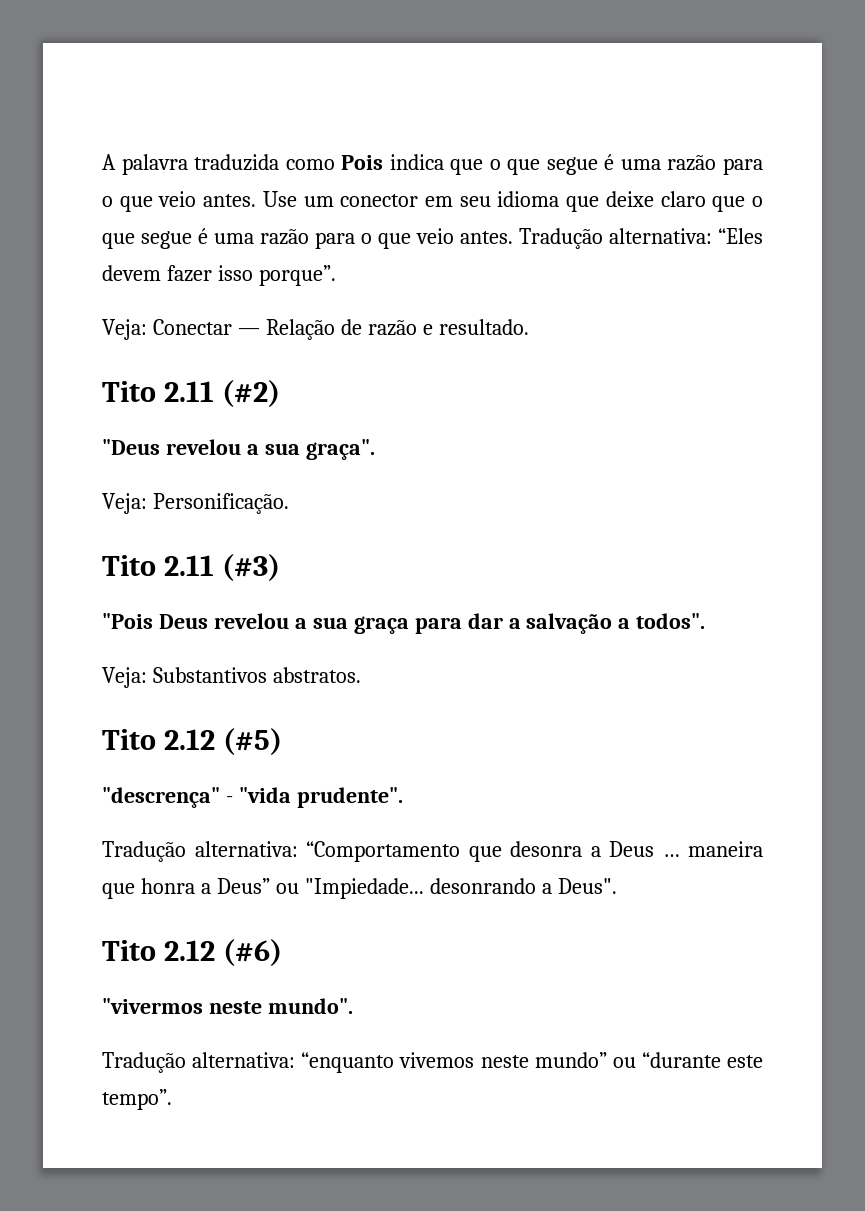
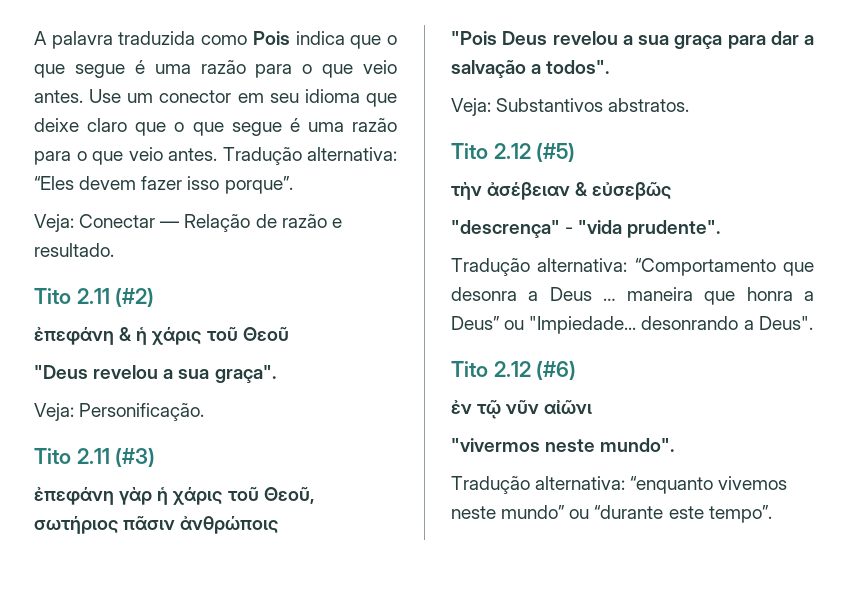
(280, 393) none -> [34,327,289,345] // ἐπεφάνη & ἡ χάρις τοῦ Θεοῦ
(280, 567) none -> [34,487,314,505] [34,516,279,534] // ἐπεφάνη γὰρ ἡ χάρις τοῦ Θεοῦ, σωτήριος πᾶσιν ἀνθρώποις
(282, 741) none -> [451,182,672,200] // τὴν ἀσέβειαν & εὐσεβῶς
(282, 952) none -> [451,400,593,419] // ἐν τῷ νῦν αἰῶνι

